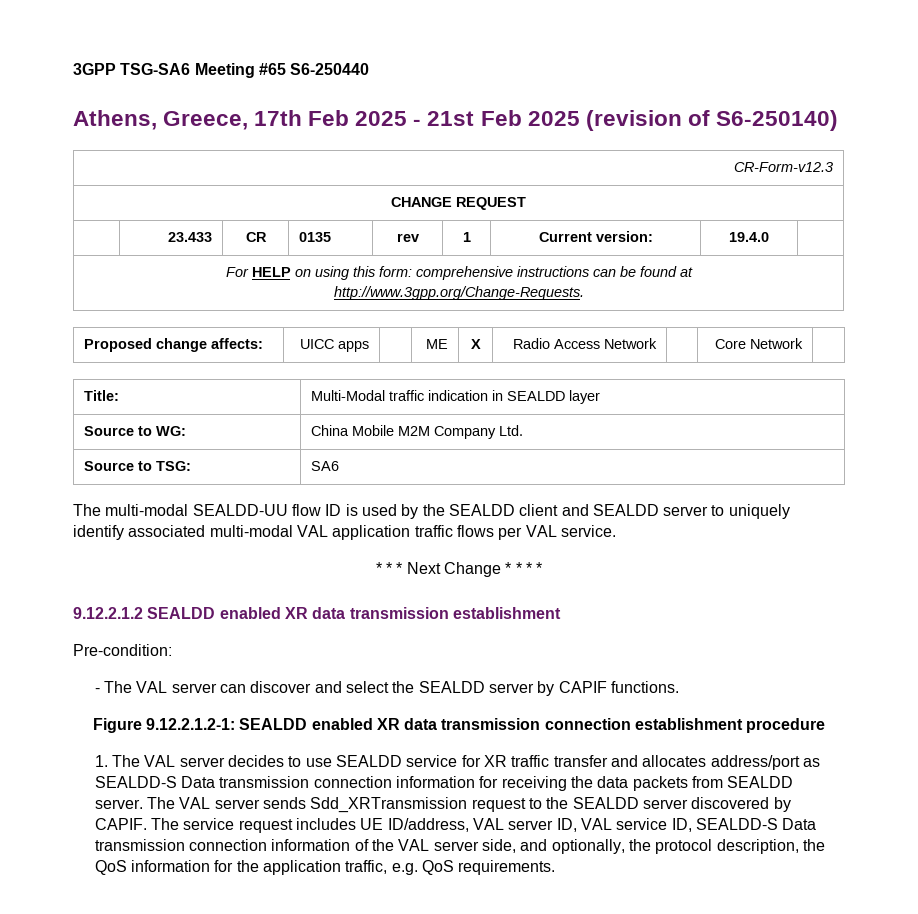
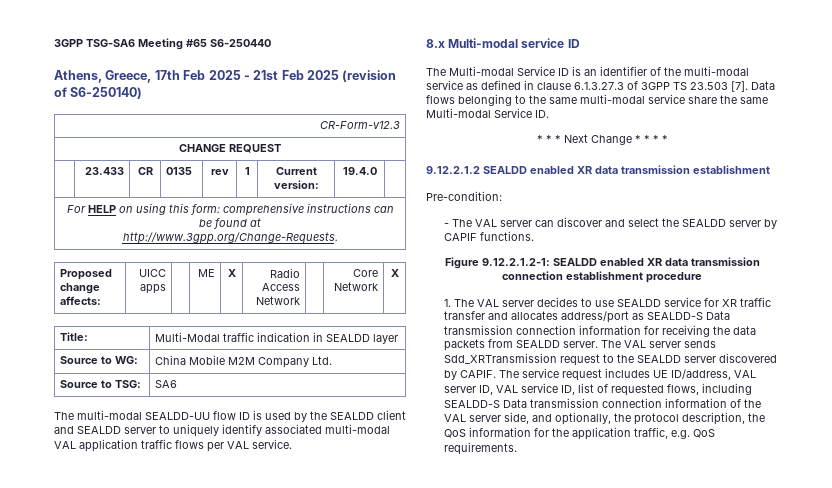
(803, 343) none -> [390,269,399,277] X
(616, 531) none -> [426,38,580,48] [426,66,749,76] [426,80,775,92] [426,94,768,106] [426,108,549,118] // 8.x Multi-modal service ID // The Multi-modal Service ID is an identifier of the multi-modal service as defined in clause 6.1.3.27.3 of 3GPP TS 23.503 [7]. Data flows belonging to the same multi-modal service share the same Multi-modal Service ID.
(692, 825) none -> [578,383,753,396] list of requested flows, including

